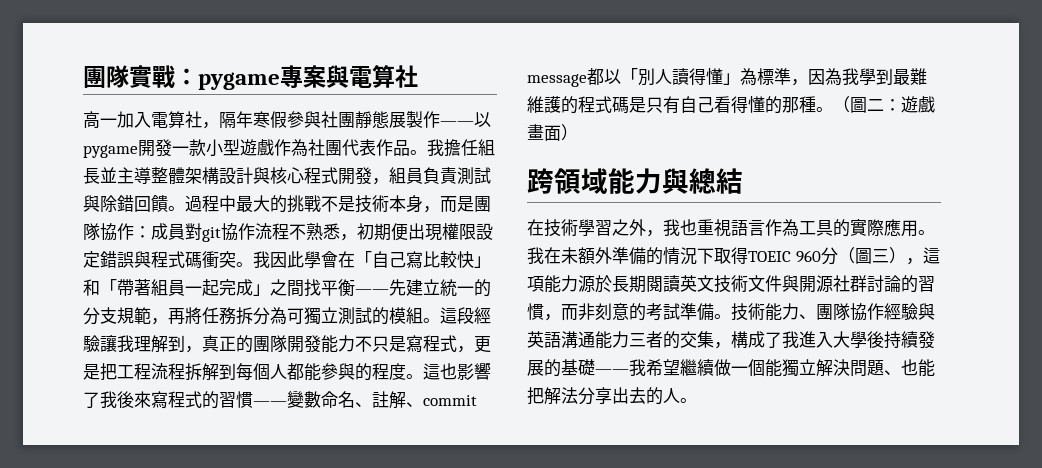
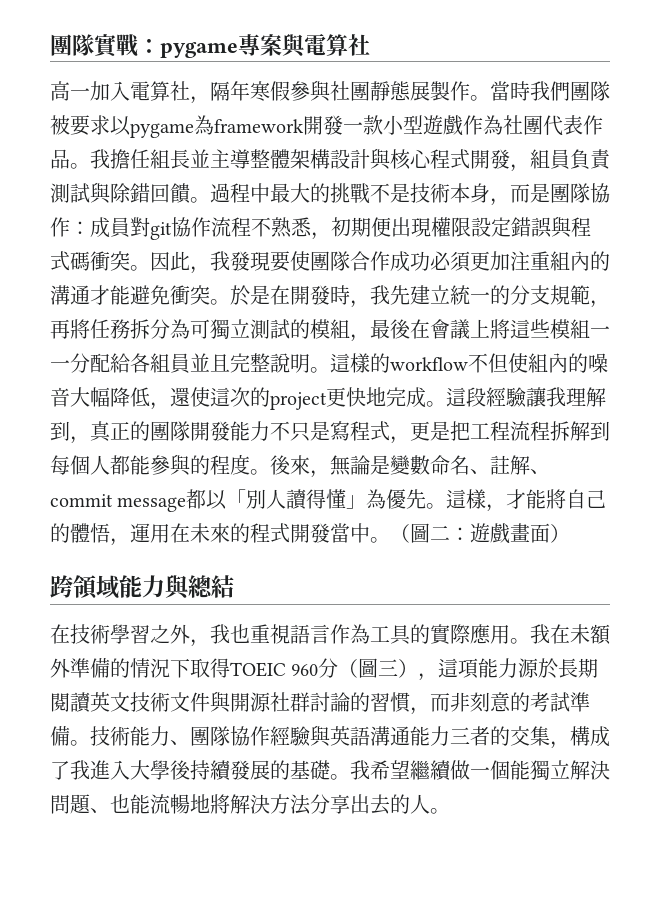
[440,112,491,127] [83,145,138,158] ——以pygame -> [470,81,610,101] [50,115,304,138] 。當時我們團隊被要求以pygame為framework
[253,251,491,269] [83,279,389,297] 我因此學會在「自己寫比較快」和「帶著組員一起完成」之間找平衡—— -> [150,251,610,274] [50,285,390,308] 因此，我發現要使團隊合作成功必須更加注重組內的溝通才能避免衝突。於是在開發時，我
(423, 315) none -> [350,319,610,342] [50,353,608,373] [50,387,426,410] ，最後在會議上將這些模組一一分配給各組員並且完整說明。這樣的workflow不但使組內的噪音大幅降低，還使這次的project更快地完成
[423,363,491,380] [83,391,287,409] 這也影響了我後來寫程式的習慣—— -> [270,455,390,478] 後來，無論是
[757,68,927,86] [527,96,816,114] 標準，因為我學到最難維護的程式碼是只有自己看得懂的那種 -> [386,489,607,512] [50,523,370,546] 優先。這樣，才能將自己的體悟，運用在未來的程式開發當中
[595,369,629,374] —— -> [330,774,350,780] 。
[527,387,561,405] 把解 -> [150,794,290,814] 流暢地將解決方

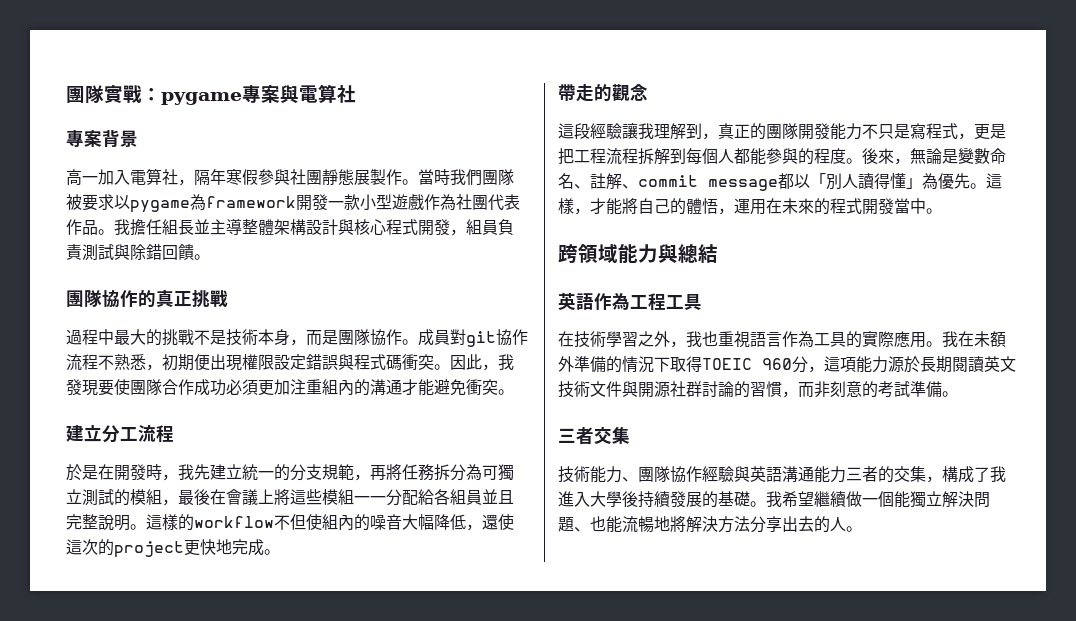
(370, 45) none -> [66,130,138,148] // 專案背景
(210, 200) none -> [66,290,228,308] // 團隊協作的真正挑戰 //
[70,221,90,235] ： -> [402,339,418,345] 。
(230, 302) none -> [66,425,174,443] // 建立分工流程 //
(446, 404) none -> [558,84,648,102] // 帶走的觀念 //
[390,523,570,544] （圖二：遊戲畫面） -> (942, 211) none
(234, 586) none -> [558,292,702,311] // 英語作為工程工具
[338,658,419,678] （圖三） -> (808, 364) none
(90, 743) none -> [558,427,630,445] // 三者交集 //

